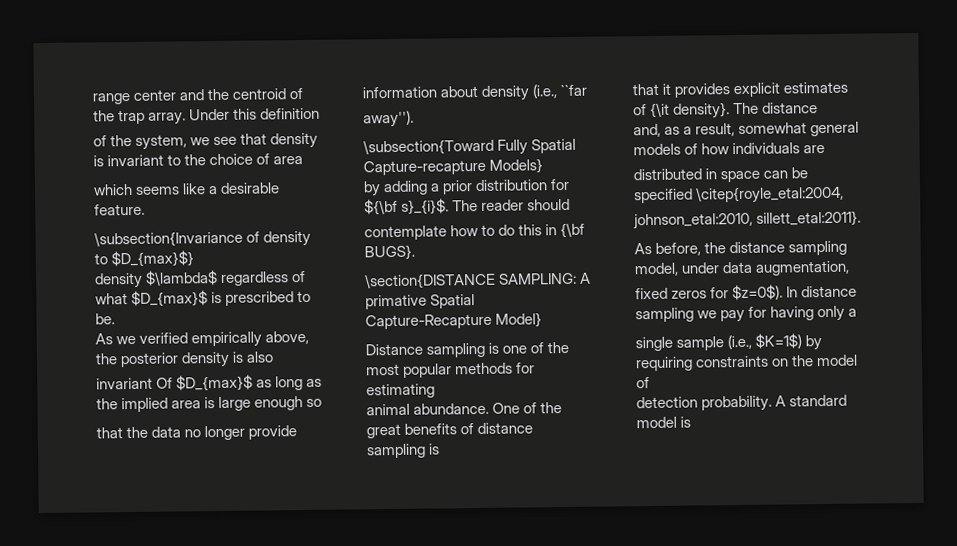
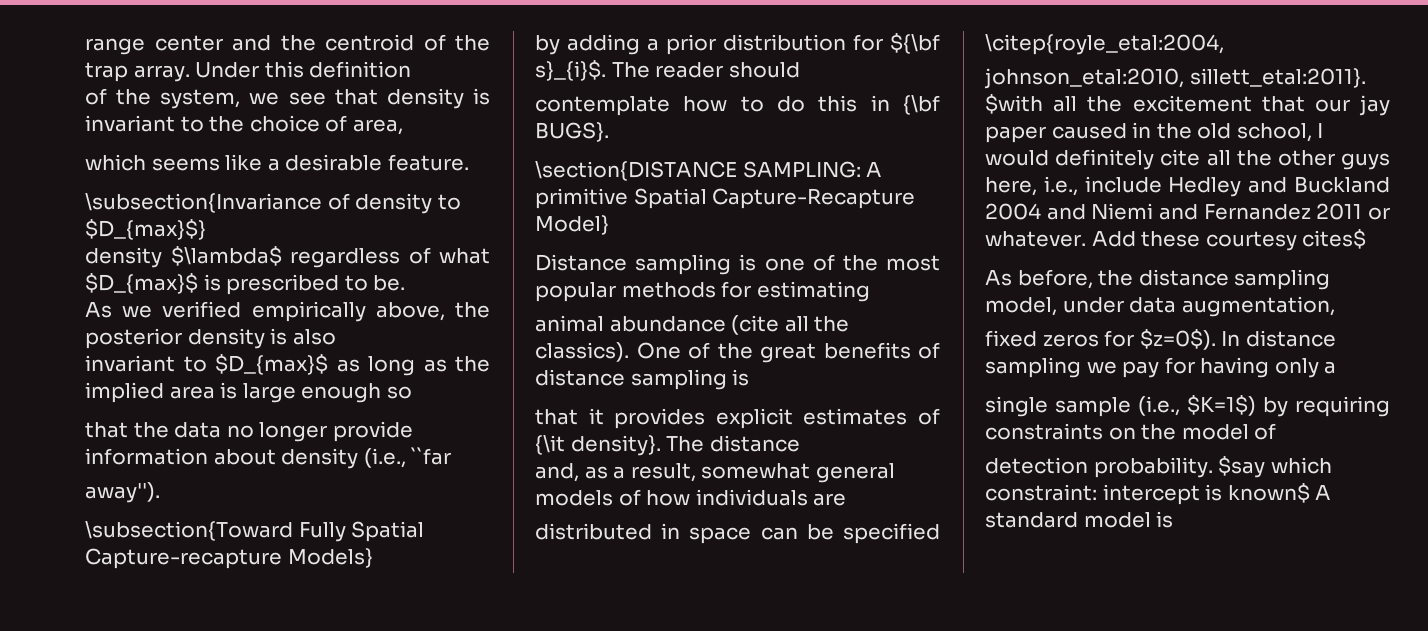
[273,156,304,165] area -> [352,119,403,135] area,
[156,377,174,389] Of -> [183,356,207,372] to
[365,294,427,310] primative -> [535,188,628,209] primitive
[413,402,490,415] abundance. -> [609,315,850,335] [535,342,629,362] abundance (cite all the classics).
(862, 218) none -> [985,94,1390,116] [985,122,1324,143] [985,149,1390,170] [985,176,1390,197] [985,203,1390,220] [985,229,1367,251] $with all the excitement that our jay paper caused in the old school, I would definitely cite all the other guys here, i.e., include Hedley and Buckland 2004 and Niemi and Fernandez 2011 or whatever. Add these courtesy cites$
(773, 403) none -> [1218,456,1332,478] [985,483,1310,505] $say which constraint: intercept is known$

